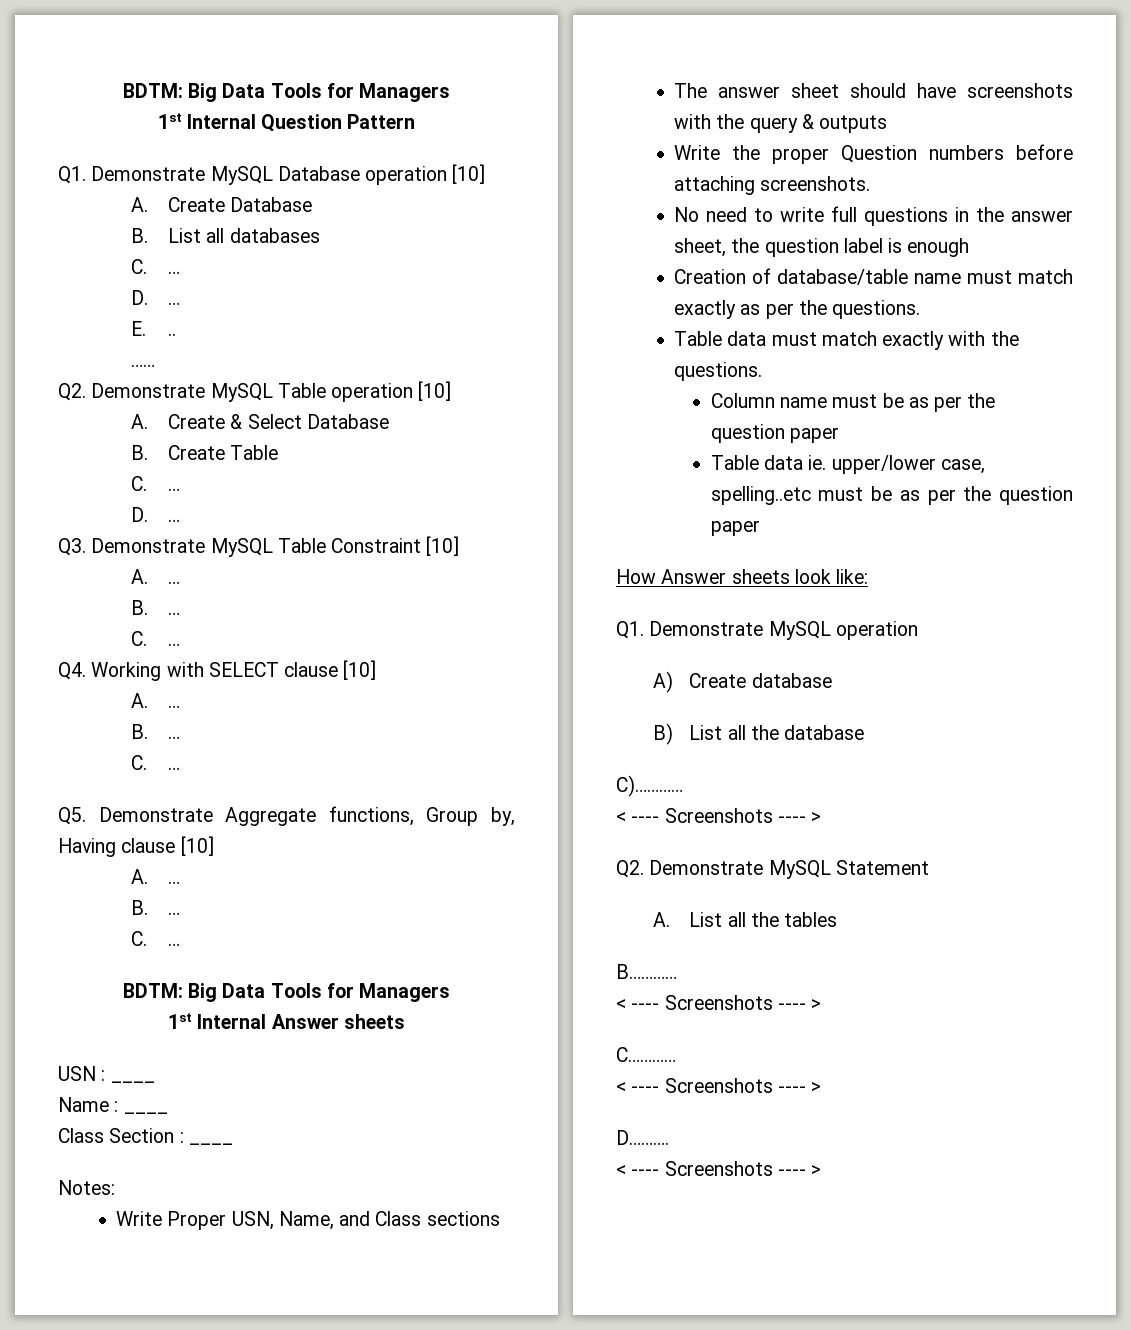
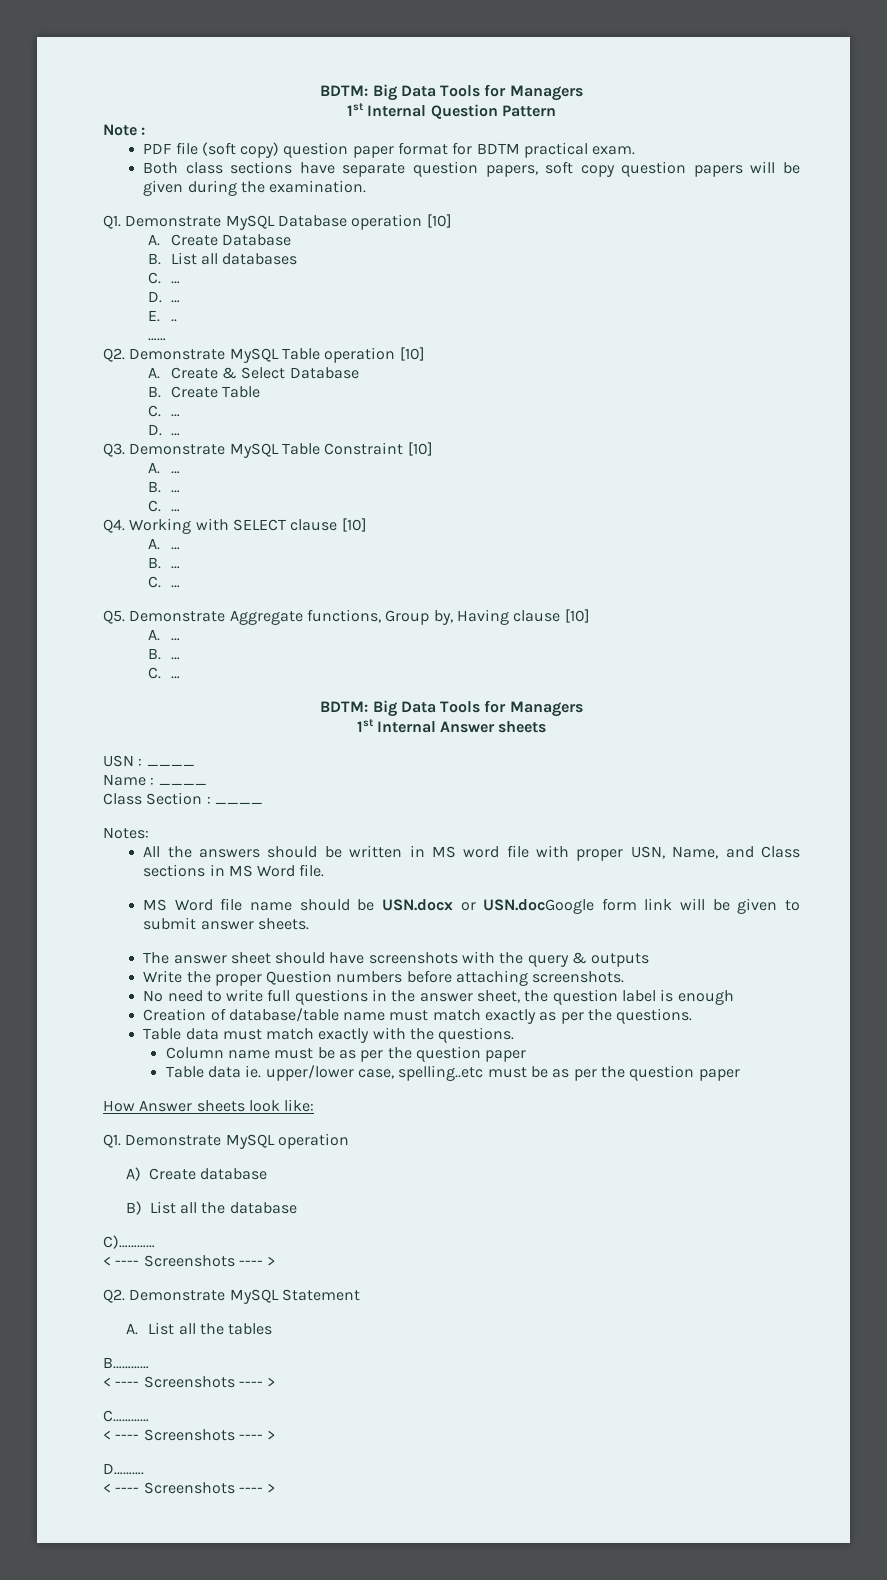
(416, 121) none -> [103,124,146,136] [143,142,636,158] [143,161,801,177] [143,180,367,196] // Note : // PDF file (soft copy) question paper format for BDTM practical exam. // Both class sections have separate question papers, soft copy question papers will be given during the examination.
[116,1211,227,1230] Write Proper -> [143,845,624,861] All the answers should be written in MS word file with proper
(500, 1218) none -> [209,864,325,877] [143,898,800,914] [143,917,309,930] in MS Word file. // MS Word file name should be USN.docx or USN.docGoogle form link will be given to submit answer sheets.

